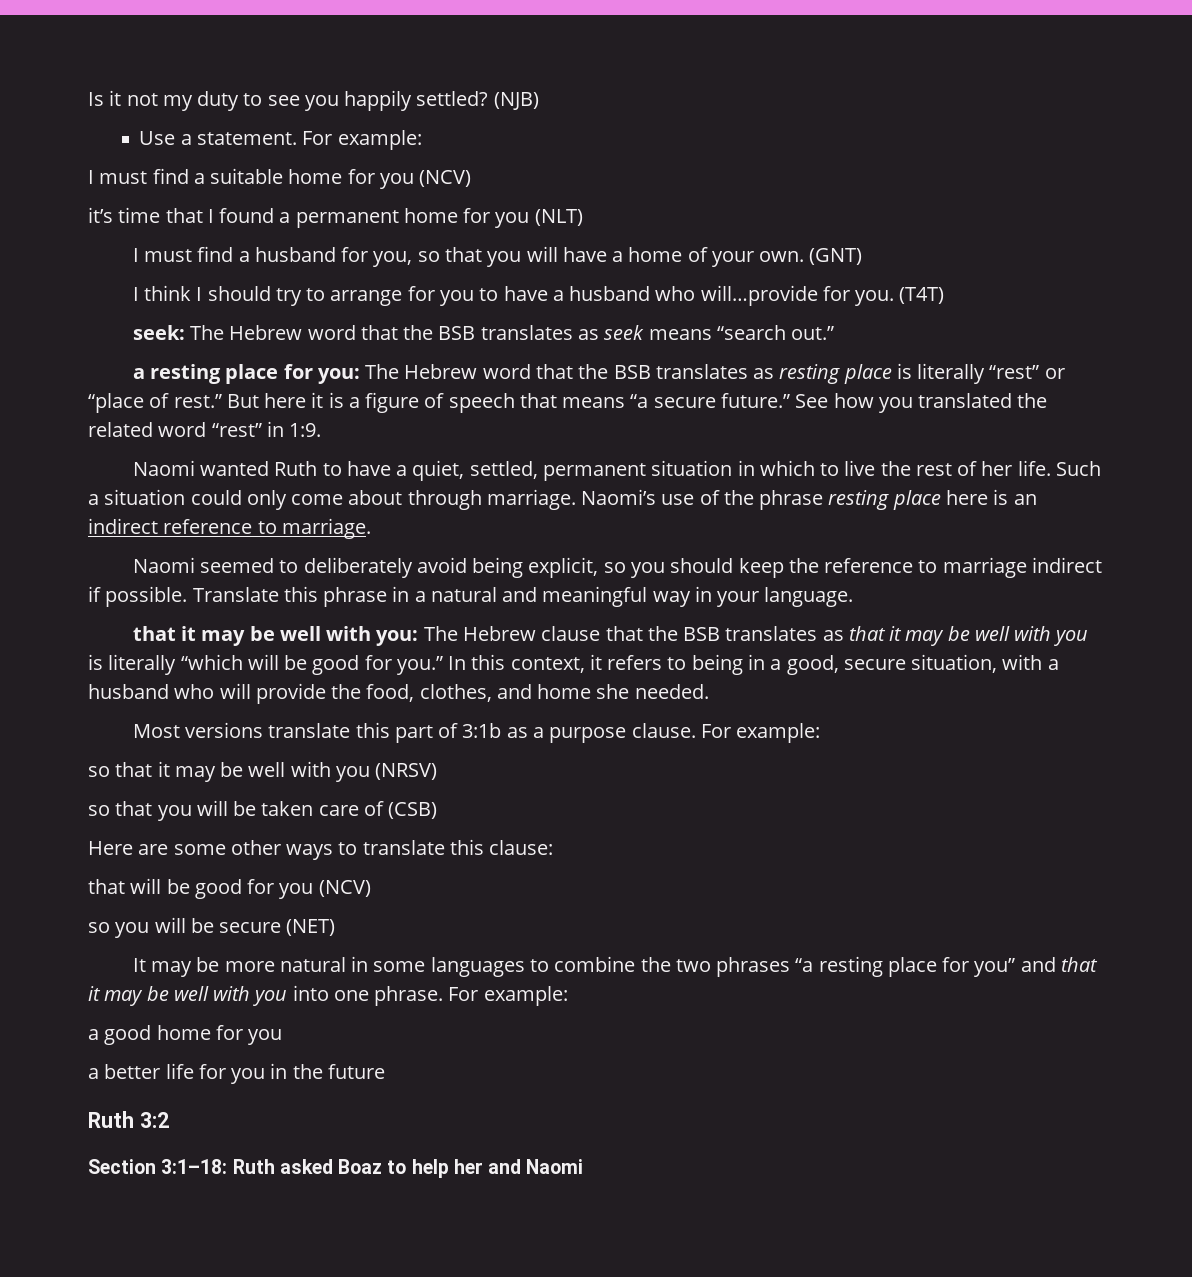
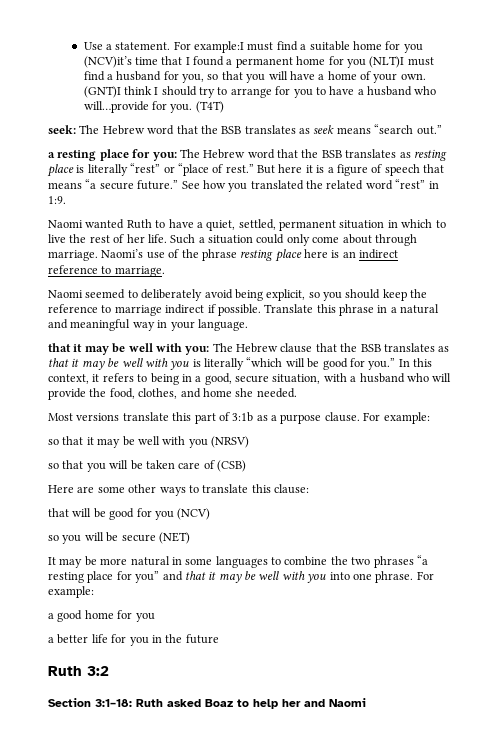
[88,90,539,111] Is it not my duty to see you happily settled? (NJB) // -> (83, 46) none
[337,130,422,150] [88,170,94,184] example: // I -> [194,41,245,53] example:I
[419,170,472,187] [88,207,113,223] (NCV) // it’s -> [83,56,132,68] (NCV)it’s
[534,209,583,226] [132,248,139,262] (NLT) // I -> [369,56,405,68] (NLT)I
[809,248,863,265] [132,287,139,301] (GNT) // I -> [83,86,121,98] (GNT)I

